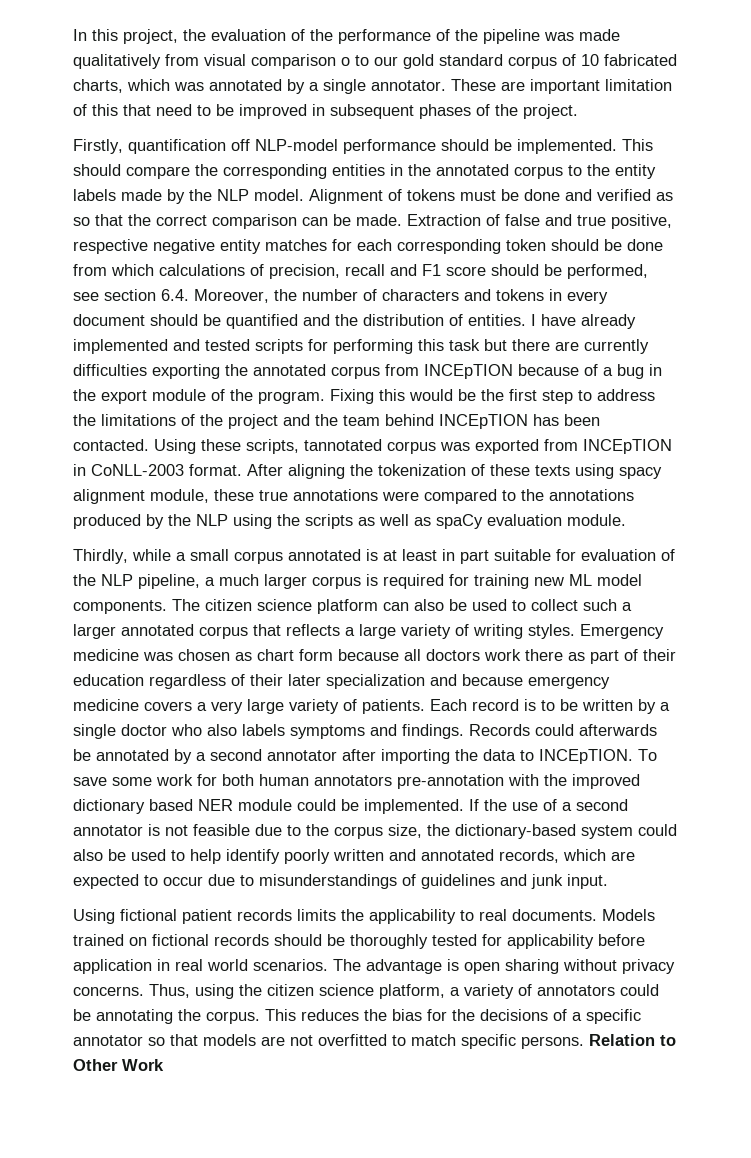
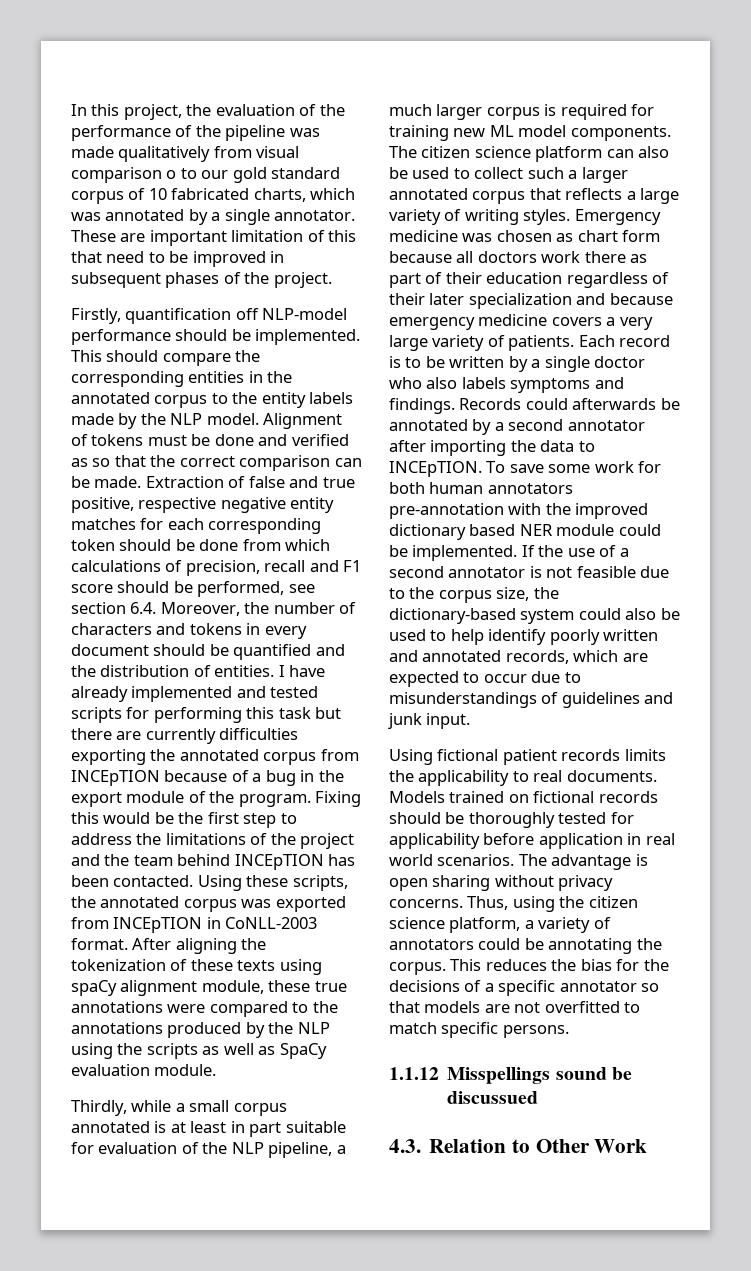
[304,439,382,451] tannotated -> [71,896,180,908] the annotated
[619,467,662,479] spacy -> [71,980,117,996] spaCy
[436,514,483,529] spaCy -> [279,1043,327,1059] SpaCy
(584, 1042) none -> [389,1067,632,1084] [447,1091,539,1104] [389,1139,421,1153] // 1.1.12 Misspellings sound be discussued // 4.3.

